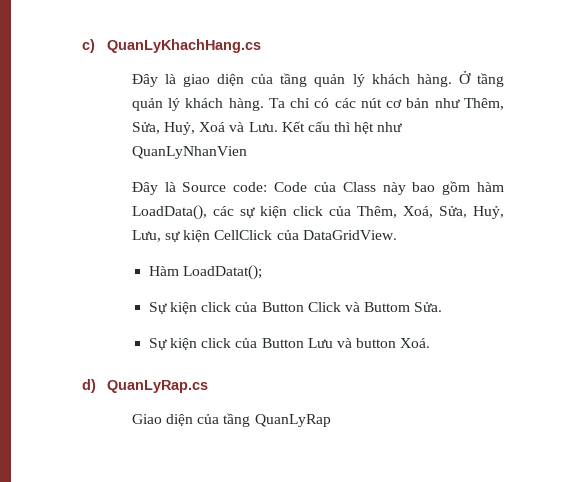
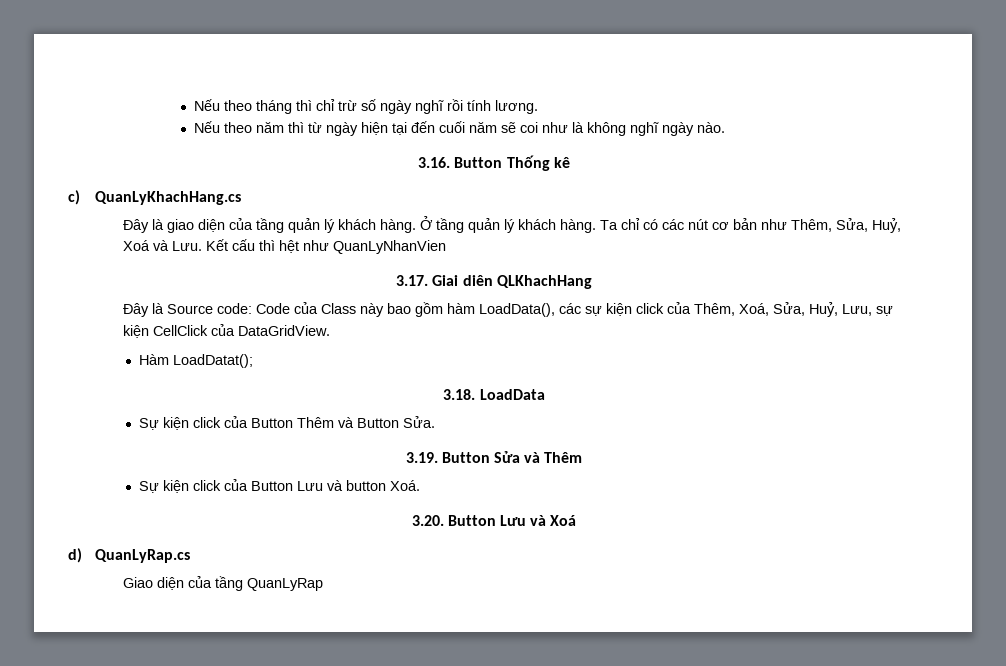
(82, 46) none -> [193,99,538,114] [193,121,725,136] [418,155,570,171] Nếu theo tháng thì chỉ trừ số ngày nghĩ rồi tính lương. // Nếu theo năm thì từ ngày hiện tại đến cuối năm sẽ coi như là không nghĩ ngày nào. // 3.16. Button Thống kê //
(247, 152) none -> [396,275,592,289] // 3.17. Giai diên QLKhachHang
[148,302,443,314] // Sự kiện click của Button Click và Buttom Sửa. -> [443,389,545,400] [138,416,435,430] [405,451,583,463] // 3.18. LoadData // Sự kiện click của Button Thêm và Button Sửa. // 3.19. Button Sửa và Thêm
(431, 343) none -> [411,515,577,526] // 3.20. Button Lưu và Xoá

